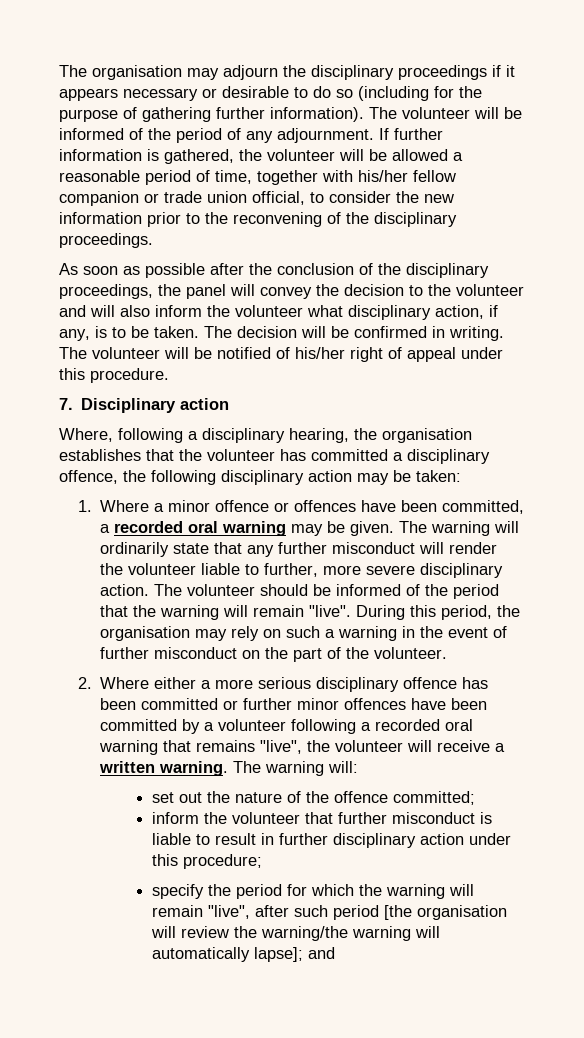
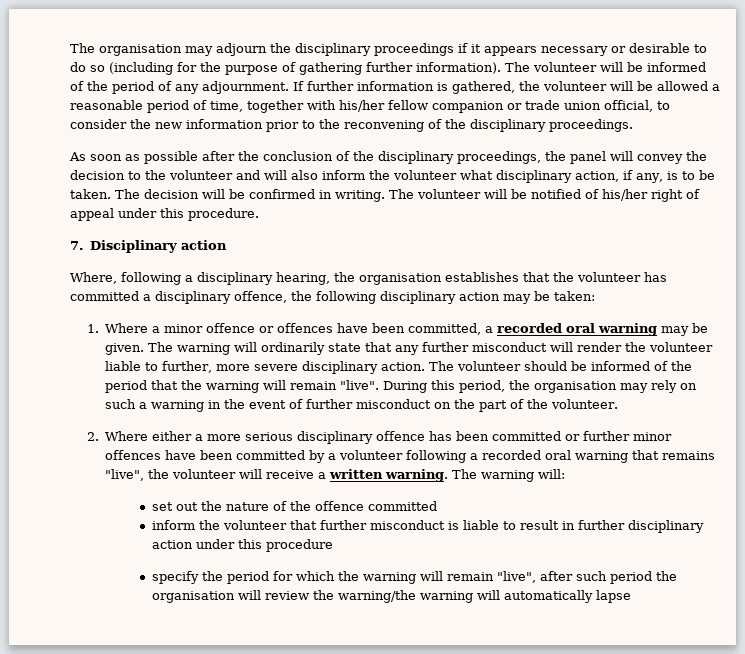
[393,791,476,805] committed; -> [367,501,437,511] committed
[183,854,263,869] procedure; -> [265,539,333,552] procedure
[384,905,413,920] [the -> [655,571,677,581] the
[254,947,336,962] lapse]; and -> [595,590,631,603] lapse

